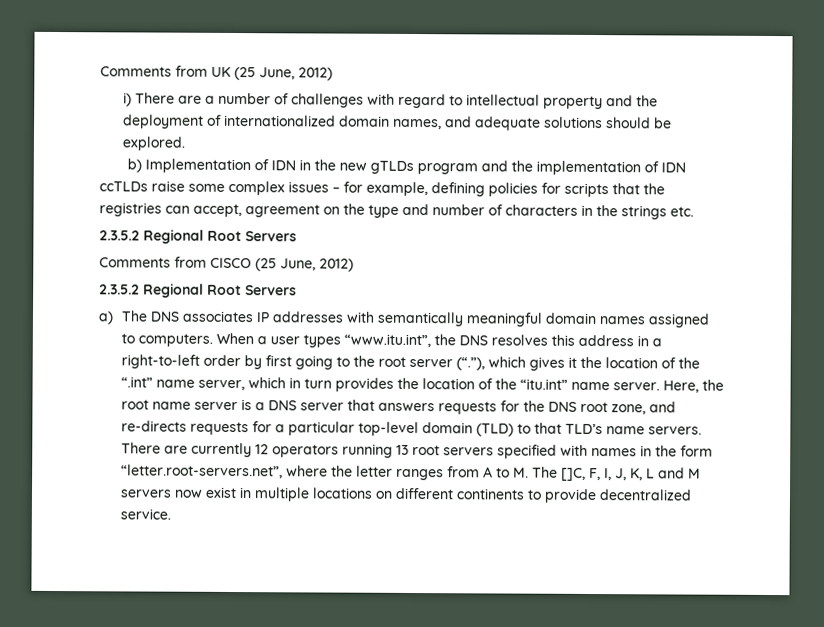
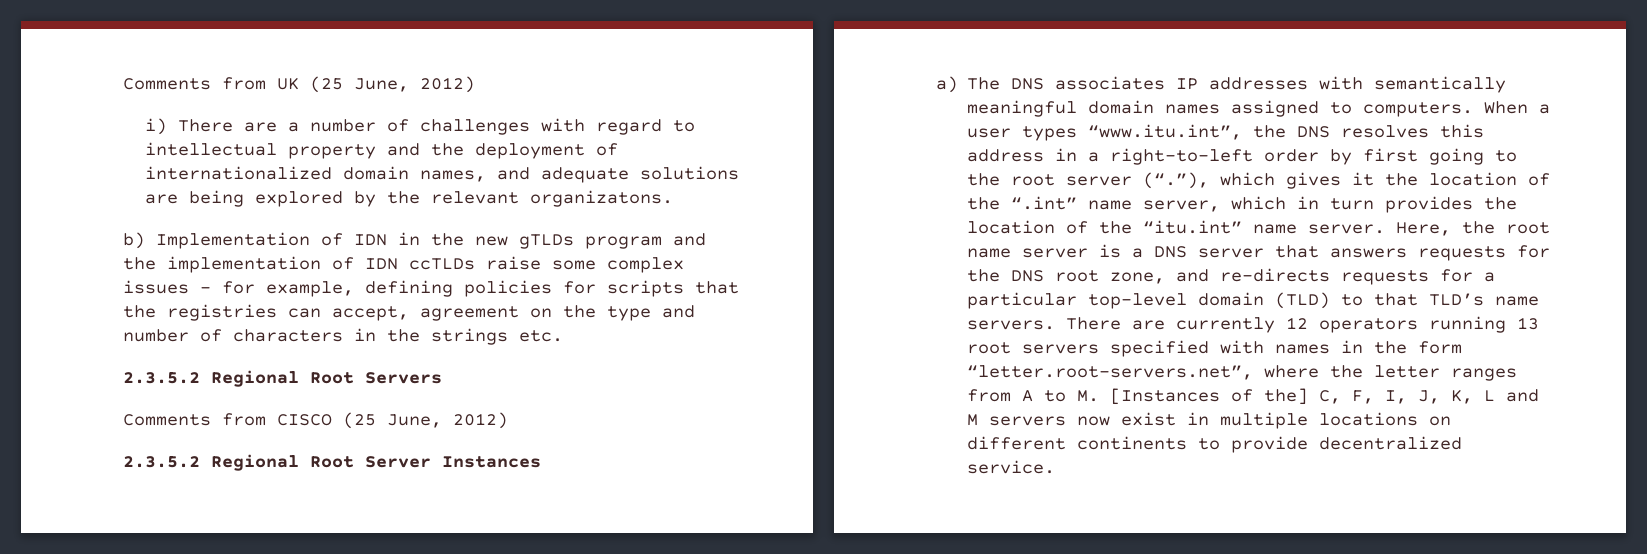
[606,117,673,129] [122,136,186,151] should be explored. -> [144,190,673,207] are being explored by the relevant organizatons.
[245,285,297,296] Servers -> [365,456,541,468] Server Instances
[532,466,587,481] The []C, -> [1110,388,1342,405] [Instances of the] C,

